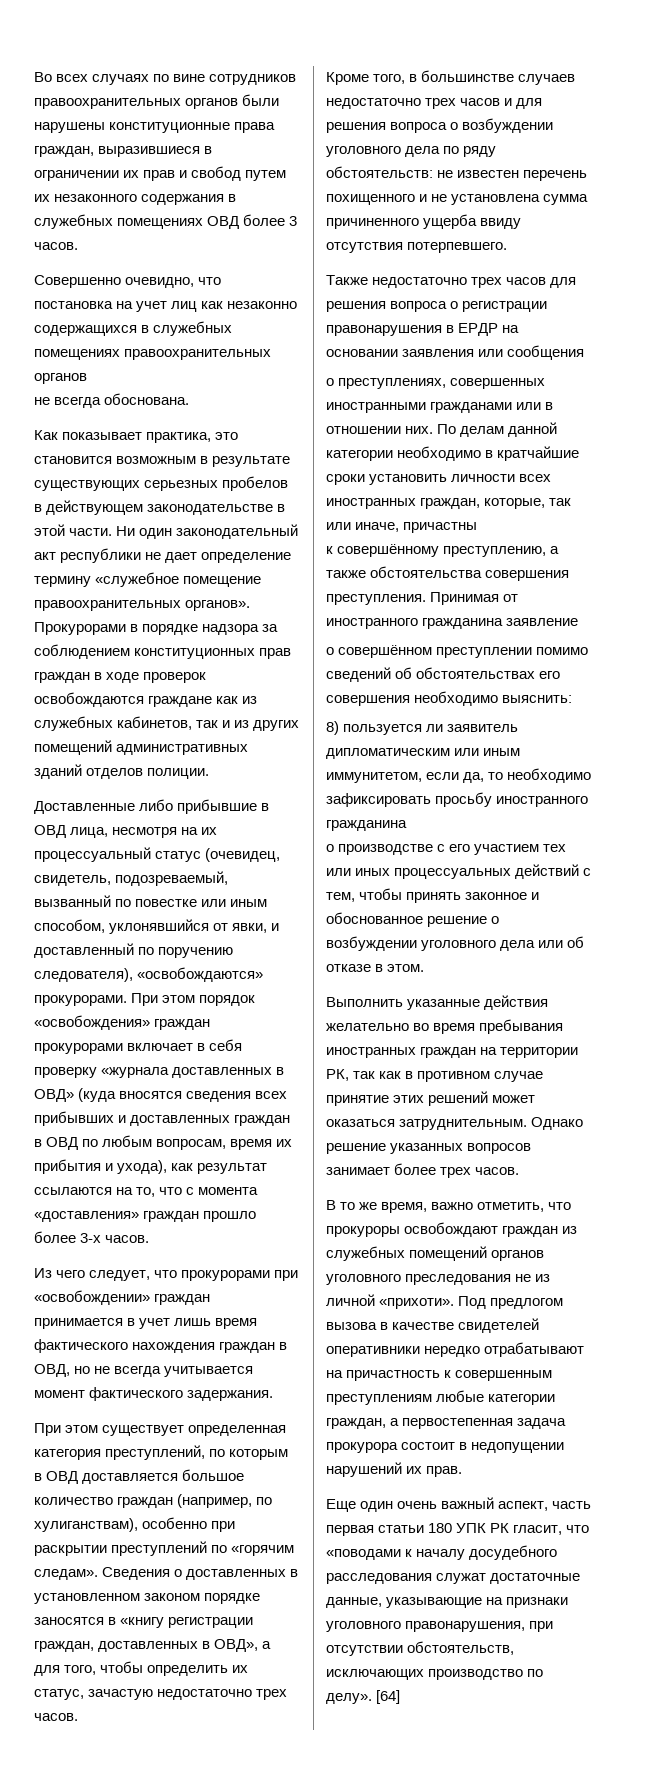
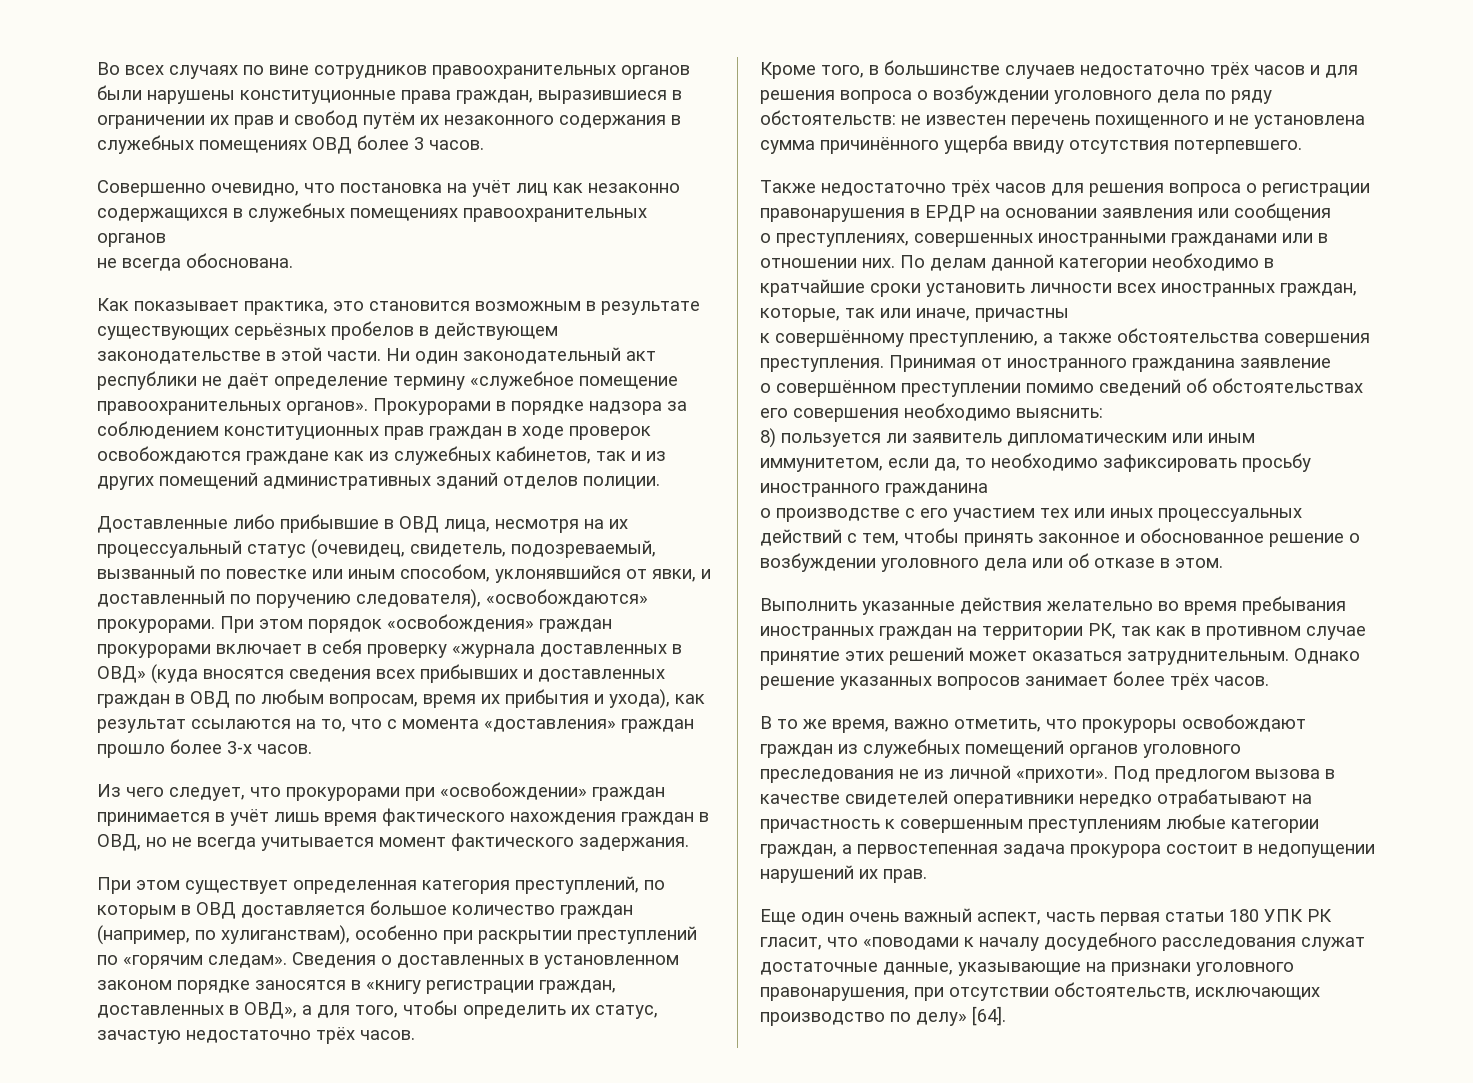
[245,170,287,181] путем -> [363,112,415,129] путём
[136,301,168,312] учет -> [472,180,511,197] учёт
[144,480,219,491] серьезных -> [234,323,326,340] серьёзных
[165,552,198,563] дает -> [227,373,269,389] даёт
[139,1318,171,1329] учет -> [230,809,269,826] учёт
[256,1689,288,1700] трех -> [316,1027,355,1044] трёх
[425,98,457,109] трех -> [1210,62,1249,79] трёх
[326,218,419,229] причиненного -> [820,137,939,154] причинённого
[471,277,503,288] трех -> [951,180,990,197] трёх
[440,1167,472,1178] трех -> [1170,673,1209,690] трёх
[326,1690,401,1704] делу». [64] -> [916,1006,1006,1026] делу» [64].

